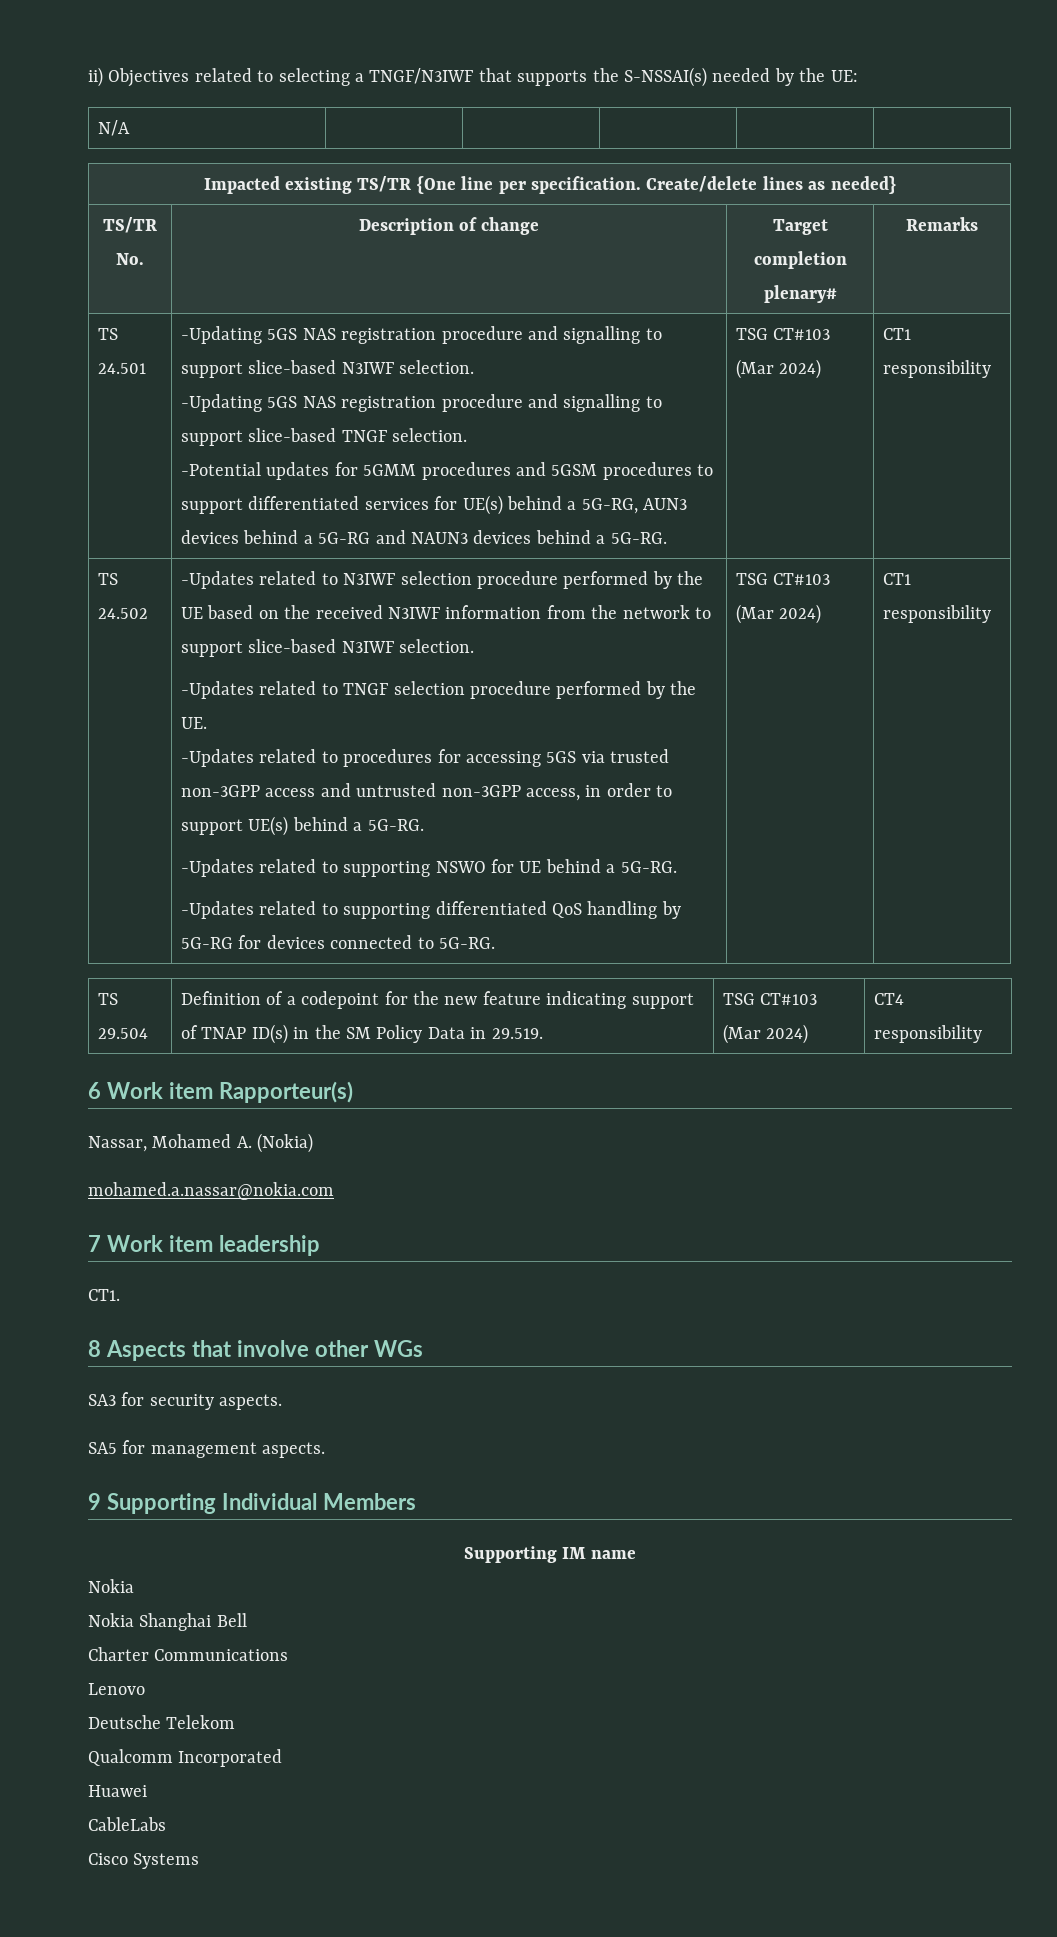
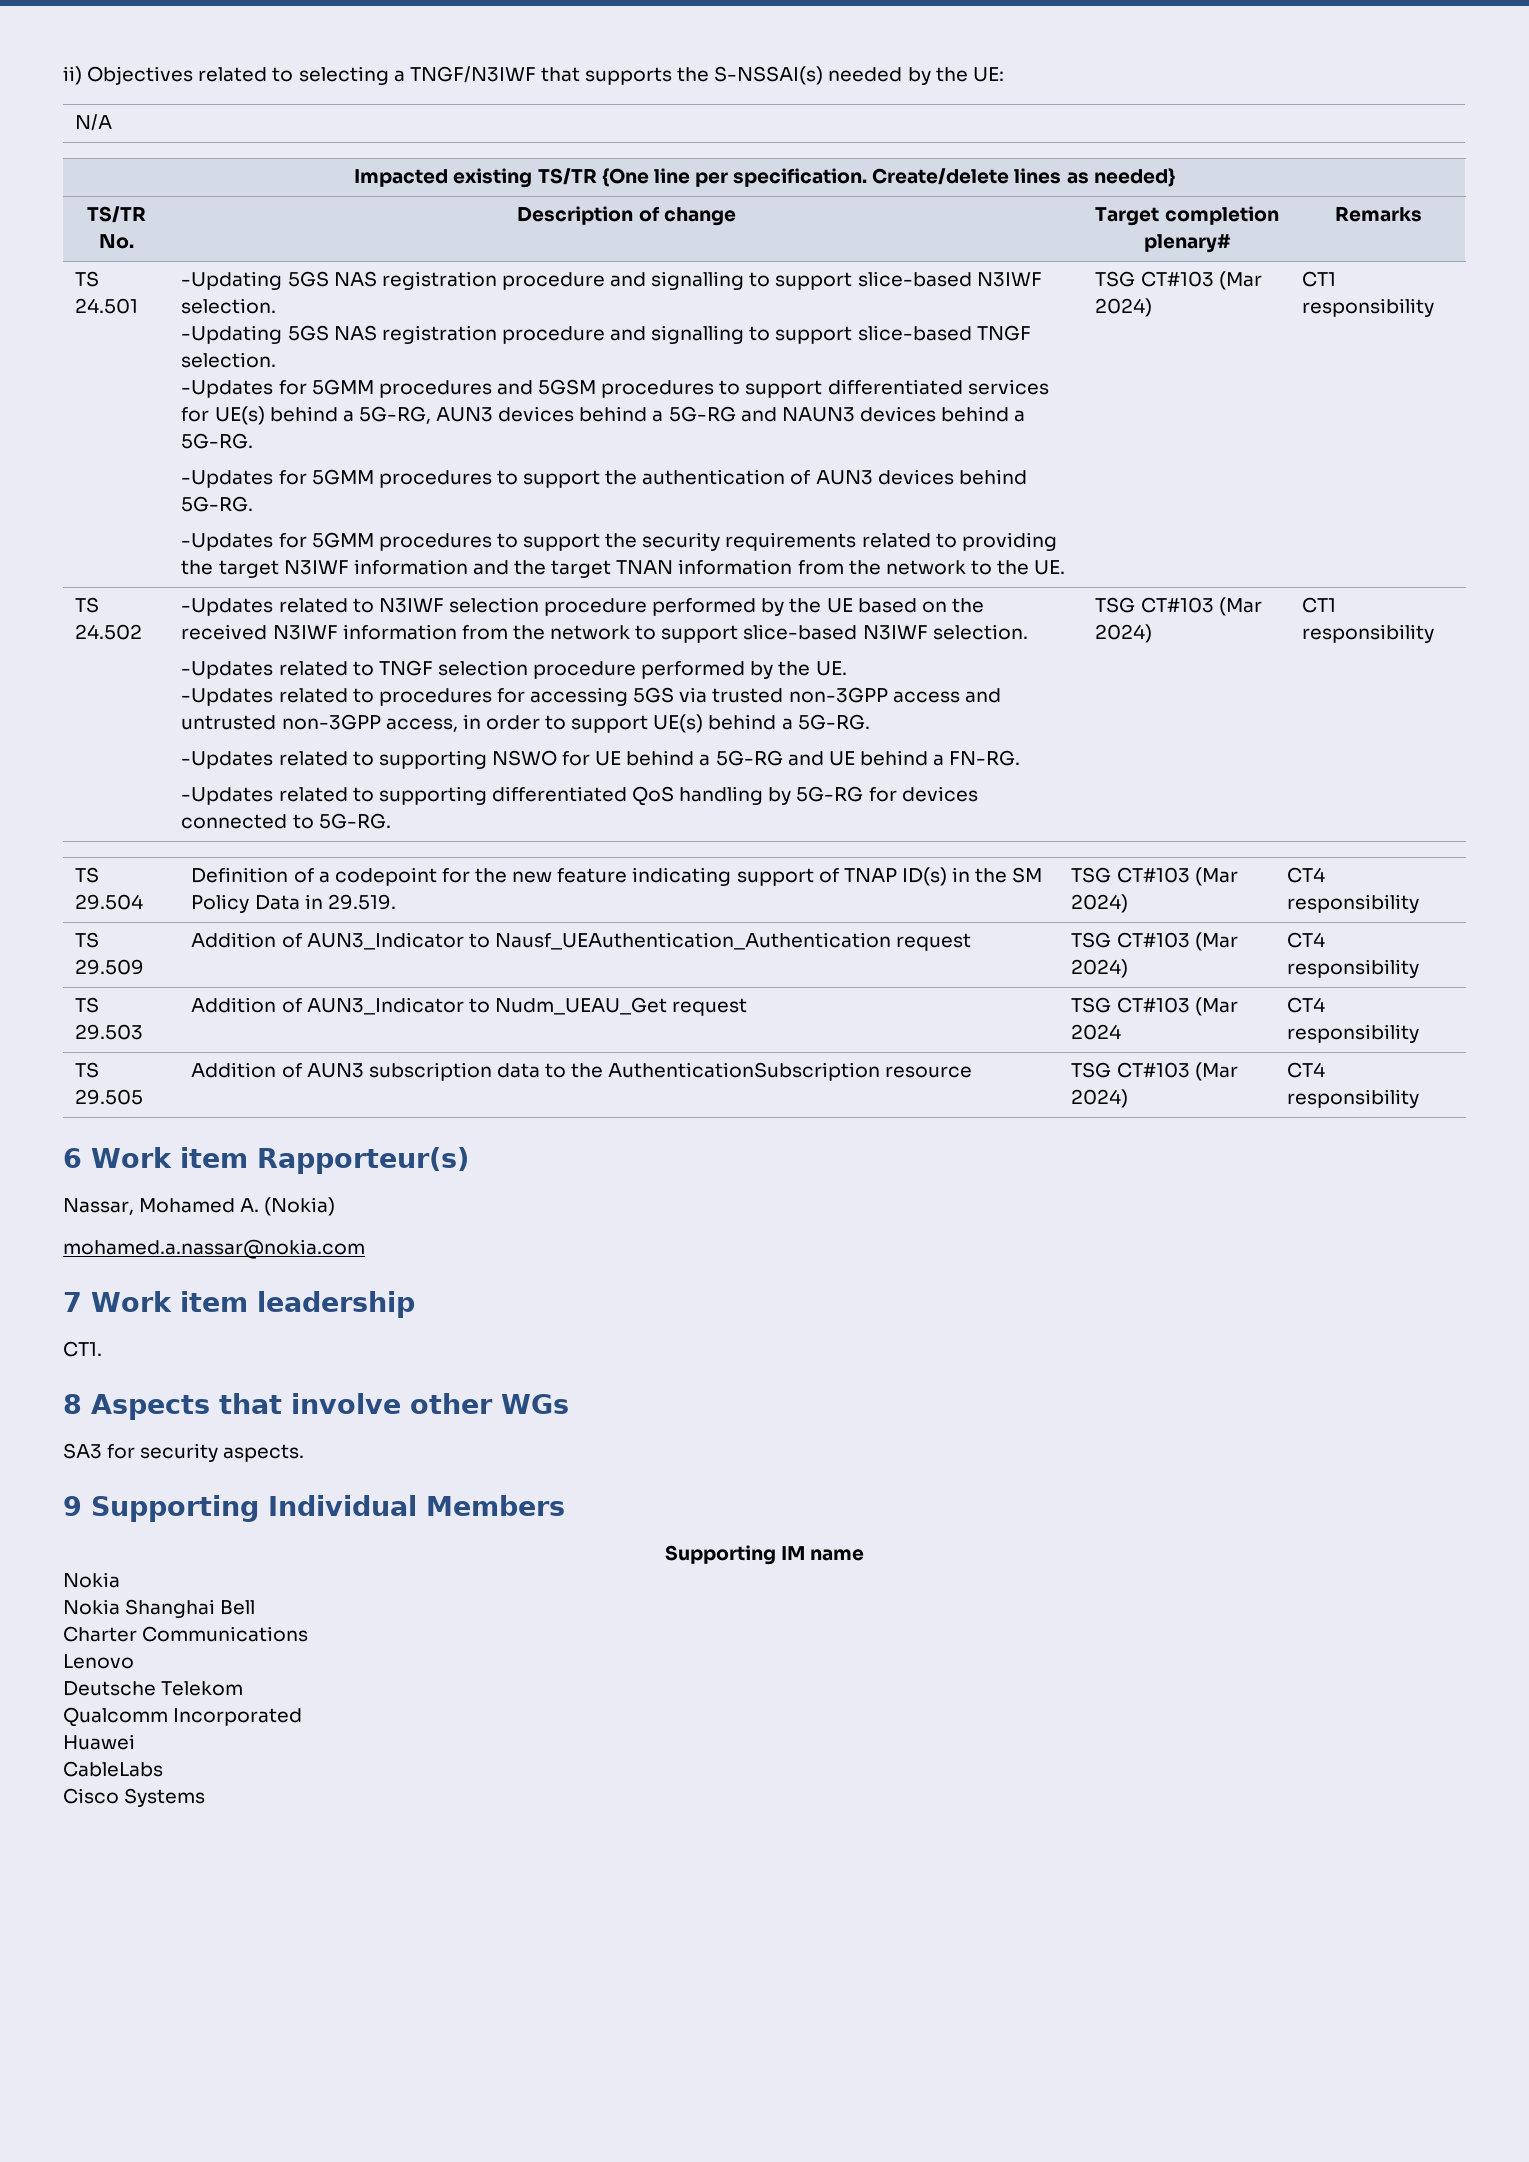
[180,462,330,480] -Potential updates -> [181,380,274,398] -Updates
(667, 538) none -> [181,469,1027,488] [181,496,254,512] [181,532,1057,551] [181,559,1066,578] // -Updates for 5GMM procedures to support the authentication of AUN3 devices behind 5G-RG. // -Updates for 5GMM procedures to support the security requirements related to providing the target N3IWF information and the target TNAN information from the network to the UE.
[620,861,677,873] 5G-RG. -> [715,750,1021,766] 5G-RG and UE behind a FN-RG.
(982, 1034) none -> [75,932,100,948] [75,959,145,975] [191,932,972,951] [1071,932,1238,951] [1071,959,1129,978] [1287,932,1326,948] [1287,959,1420,978] [75,997,100,1013] [75,1024,144,1040] [191,997,748,1016] [1071,997,1238,1016] [1071,1024,1122,1040] [1287,997,1326,1013] [1287,1024,1420,1043] [75,1062,100,1078] [75,1089,144,1105] [191,1062,973,1081] [1071,1062,1238,1081] [1071,1089,1129,1108] [1287,1062,1326,1078] [1287,1089,1420,1108] // TS 29.509 | Addition of AUN3_Indicator to Nausf_UEAuthentication_Authentication request | TSG CT#103 (Mar 2024) | CT4 responsibility // TS 29.503 | Addition of AUN3_Indicator to Nudm_UEAU_Get request | TSG CT#103 (Mar 2024 | CT4 responsibility // TS 29.505 | Addition of AUN3 subscription data to the AuthenticationSubscription resource | TSG CT#103 (Mar 2024) | CT4 responsibility
[88,1440,326,1458] // SA5 for management aspects. -> (305, 1453) none

